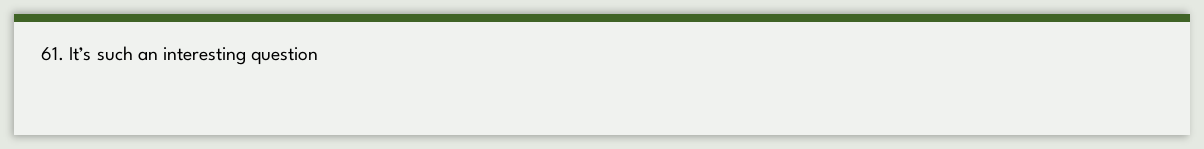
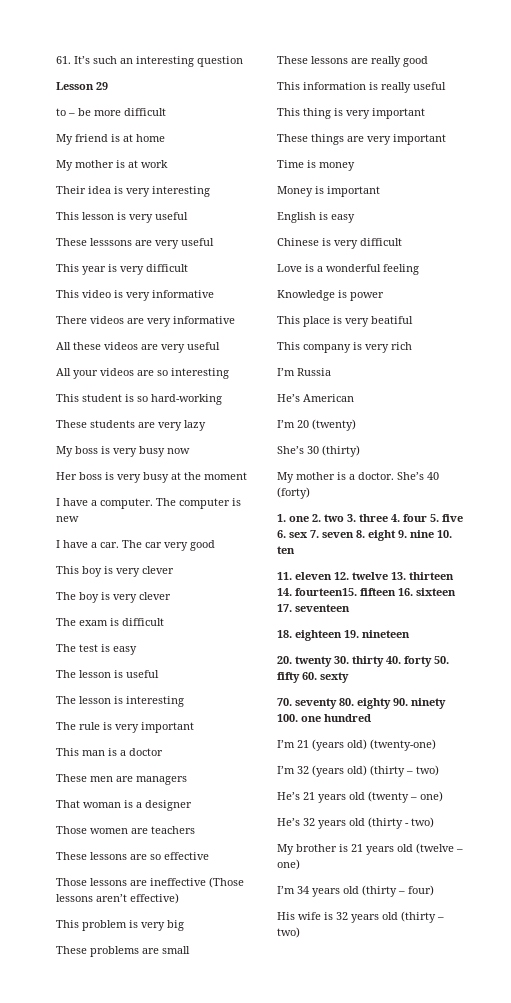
(319, 56) none -> [56,82,108,90] [56,108,166,116] [56,134,165,145] [56,160,168,171] [56,186,210,197] [56,212,188,223] [56,238,214,249] [56,264,188,275] [56,290,214,301] [56,316,235,327] [56,342,220,353] [56,368,229,379] [56,394,222,405] [56,420,206,431] [56,446,190,457] [56,472,247,483] [56,498,241,509] [56,516,79,522] [56,540,215,551] [56,566,174,577] [56,592,171,603] [56,618,164,626] [56,644,137,655] [56,670,159,678] [56,696,184,707] [56,722,194,733] [56,748,163,756] [56,774,187,785] [56,800,192,811] [56,826,195,834] [56,852,209,860] [56,877,244,888] [56,893,179,904] [56,920,184,931] [56,946,190,957] [277,56,428,67] [277,82,446,93] [277,108,425,119] [277,134,446,145] [277,160,355,171] [277,186,380,197] [277,212,355,223] [277,238,402,249] [277,264,419,275] [277,290,384,301] [277,316,413,327] [277,342,412,353] [277,368,331,376] [277,394,354,402] [277,419,356,431] [277,445,360,457] [277,472,439,483] [277,487,310,499] [277,514,463,522] [277,530,452,541] [277,546,295,554] [277,572,454,580] [277,588,456,596] [277,604,350,612] [277,630,410,641] [277,656,449,667] [277,672,349,683] [277,698,446,709] [277,714,371,722] [277,739,436,751] [277,765,439,777] [277,791,443,803] [277,817,434,829] [277,843,463,855] [277,859,300,870] [277,885,434,897] [277,911,444,923] [277,927,300,938] // Lesson 29 // to – be more difficult // My friend is at home // My mother is at work // Their idea is very interesting // This lesson is very useful // These lesssons are very useful // This year is very difficult // This video is very informative // There videos are very informative // All these videos are very useful // All your videos are so interesting // This student is so hard-working // These students are very lazy // My boss is very busy now // Her boss is very busy at the moment // I have a computer. The computer is new // I have a car. The car very good // This boy is very clever // The boy is very clever // The exam is difficult // The test is easy // The lesson is useful // The lesson is interesting // The rule is very important // This man is a doctor // These men are managers // That woman is a designer // Those women are teachers // These lessons are so effective // Those lessons are ineffective (Those lessons aren’t effective) // This problem is very big // These problems are small // These lessons are really good // This information is really useful // This thing is very important // These things are very important // Time is money // Money is important // English is easy // Chinese is very difficult // Love is a wonderful feeling // Knowledge is power // This place is very beatiful // This company is very rich // I’m Russia // He’s American // I’m 20 (twenty) // She’s 30 (thirty) // My mother is a doctor. She’s 40 (forty) // 1. one 2. two 3. three 4. four 5. five 6. sex 7. seven 8. eight 9. nine 10. ten // 11. eleven 12. twelve 13. thirteen 14. fourteen15. fifteen 16. sixteen 17. seventeen // 18. eighteen 19. nineteen // 20. twenty 30. thirty 40. forty 50. fifty 60. sexty // 70. seventy 80. eighty 90. ninety 100. one hundred // I’m 21 (years old) (twenty-one) // I’m 32 (years old) (thirty – two) // He’s 21 years old (twenty – one) // He’s 32 years old (thirty - two) // My brother is 21 years old (twelve – one) // I’m 34 years old (thirty – four) // His wife is 32 years old (thirty – two)

